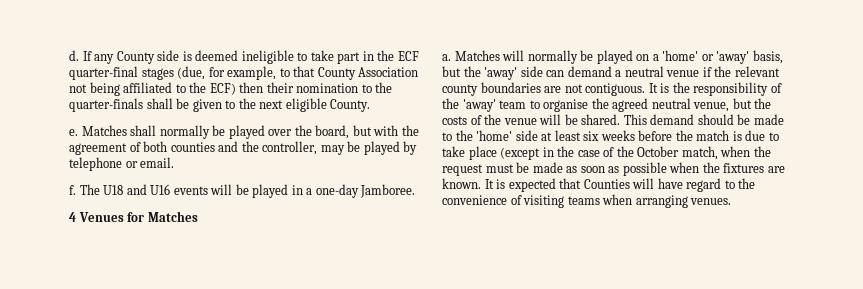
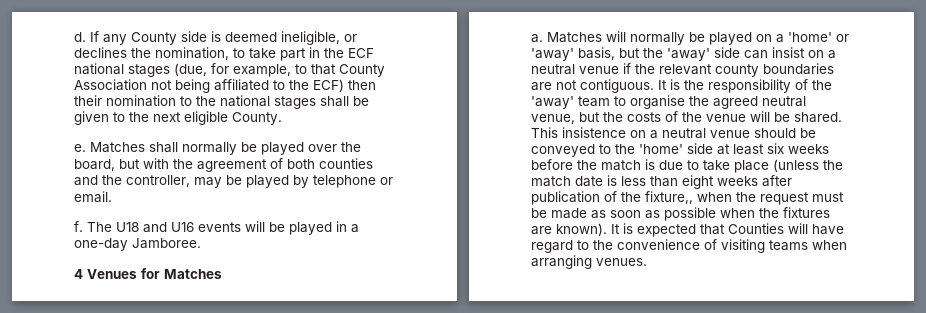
[241,50,294,64] ineligible -> [281,31,357,45] [74,47,229,60] ineligible, or declines the nomination,
[69,66,138,80] quarter-final -> [74,63,124,75] national
[69,98,143,112] quarter-finals -> [220,95,316,109] national stages
[567,66,612,77] demand -> [772,47,824,58] insist on
[650,114,695,125] demand -> [562,127,750,139] insistence on a neutral venue
[753,114,784,125] made -> [531,144,595,157] conveyed
[500,146,718,160] (except in the case of the October match, -> [773,159,843,172] [531,175,792,189] [531,191,693,205] (unless the match date is less than eight weeks after publication of the fixture,,
[442,178,481,189] known. -> [556,223,607,236] known).

